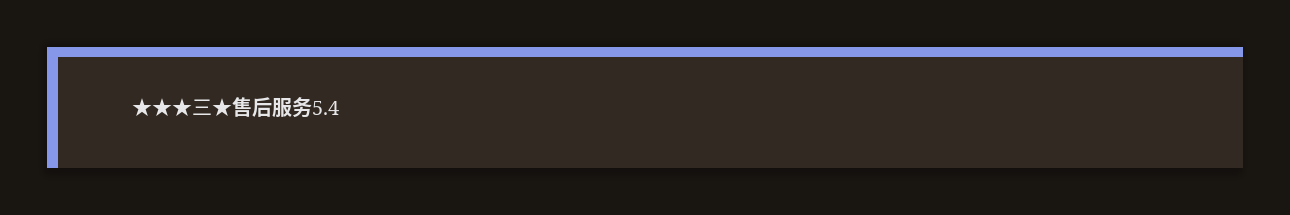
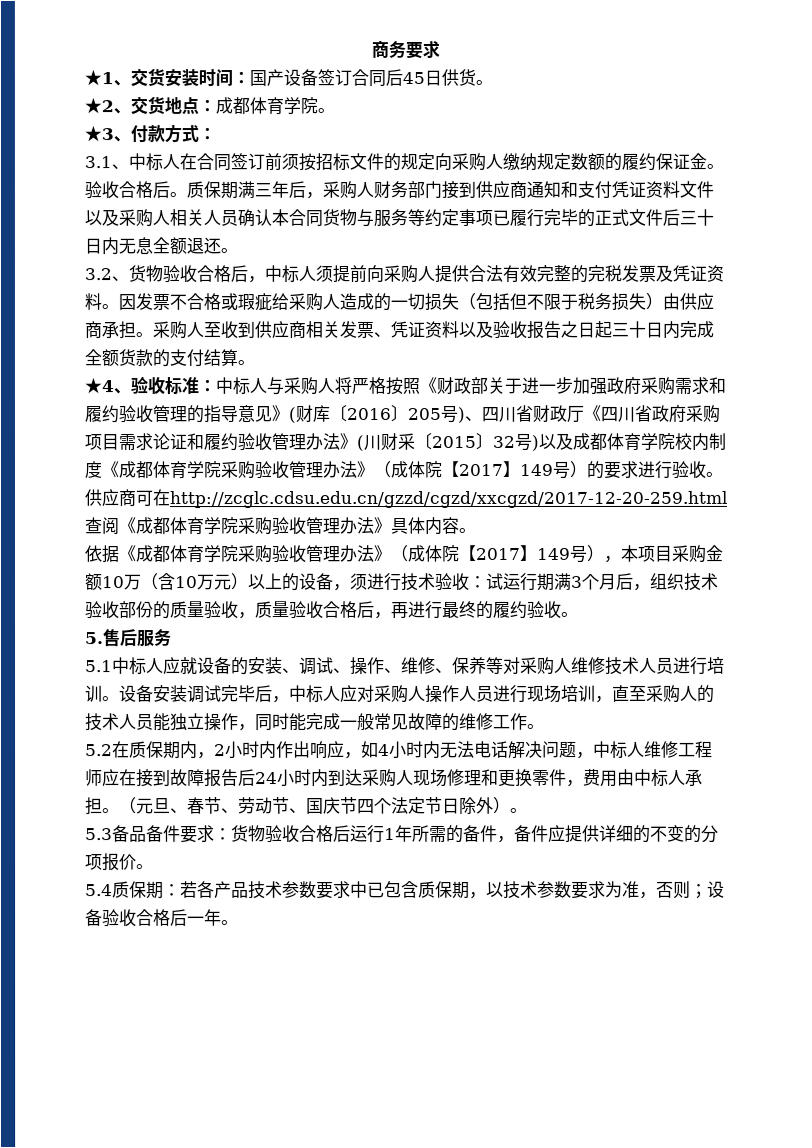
[132,97,339,118] ★★★三★售后服务5.4 -> [371,39,440,60] [84,68,493,88] [84,96,335,115] [84,124,216,144] [84,152,724,172] [84,180,714,200] [84,208,714,228] [84,237,238,256] [84,264,724,284] [84,292,714,312] [84,320,714,340] [84,349,255,368] [84,376,726,396] [84,404,720,424] [84,432,726,452] [84,460,723,480] [84,489,727,509] [84,516,476,536] [84,544,723,564] [84,572,719,592] [85,600,579,620] [85,629,172,648] [85,656,725,676] [85,684,715,704] [85,712,545,732] [85,740,713,760] [85,768,703,788] [85,796,528,815] [85,824,719,844] [85,853,154,872] [85,880,725,900] [85,909,239,928] 商务要求 // ★1、交货安装时间：国产设备签订合同后45日供货。 // ★2、交货地点：成都体育学院。 // ★3、付款方式： // 3.1、中标人在合同签订前须按招标文件的规定向采购人缴纳规定数额的履约保证金。验收合格后。质保期满三年后，采购人财务部门接到供应商通知和支付凭证资料文件以及采购人相关人员确认本合同货物与服务等约定事项已履行完毕的正式文件后三十日内无息全额退还。 // 3.2、货物验收合格后，中标人须提前向采购人提供合法有效完整的完税发票及凭证资料。因发票不合格或瑕疵给采购人造成的一切损失（包括但不限于税务损失）由供应商承担。采购人至收到供应商相关发票、凭证资料以及验收报告之日起三十日内完成全额货款的支付结算。 // ★4、验收标准：中标人与采购人将严格按照《财政部关于进一步加强政府采购需求和履约验收管理的指导意见》(财库〔2016〕205号)、四川省财政厅《四川省政府采购项目需求论证和履约验收管理办法》(川财采〔2015〕32号)以及成都体育学院校内制度《成都体育学院采购验收管理办法》（成体院【2017】149号）的要求进行验收。供应商可在http://zcglc.cdsu.edu.cn/gzzd/cgzd/xxcgzd/2017-12-20-259.html查阅《成都体育学院采购验收管理办法》具体内容。 // 依据《成都体育学院采购验收管理办法》（成体院【2017】149号），本项目采购金额10万（含10万元）以上的设备，须进行技术验收：试运行期满3个月后，组织技术验收部份的质量验收，质量验收合格后，再进行最终的履约验收。 // 5.售后服务 // 5.1中标人应就设备的安装、调试、操作、维修、保养等对采购人维修技术人员进行培训。设备安装调试完毕后，中标人应对采购人操作人员进行现场培训，直至采购人的技术人员能独立操作，同时能完成一般常见故障的维修工作。 // 5.2在质保期内，2小时内作出响应，如4小时内无法电话解决问题，中标人维修工程师应在接到故障报告后24小时内到达采购人现场修理和更换零件，费用由中标人承担。（元旦、春节、劳动节、国庆节四个法定节日除外）。 // 5.3备品备件要求：货物验收合格后运行1年所需的备件，备件应提供详细的不变的分项报价。 // 5.4质保期：若各产品技术参数要求中已包含质保期，以技术参数要求为准，否则；设备验收合格后一年。

